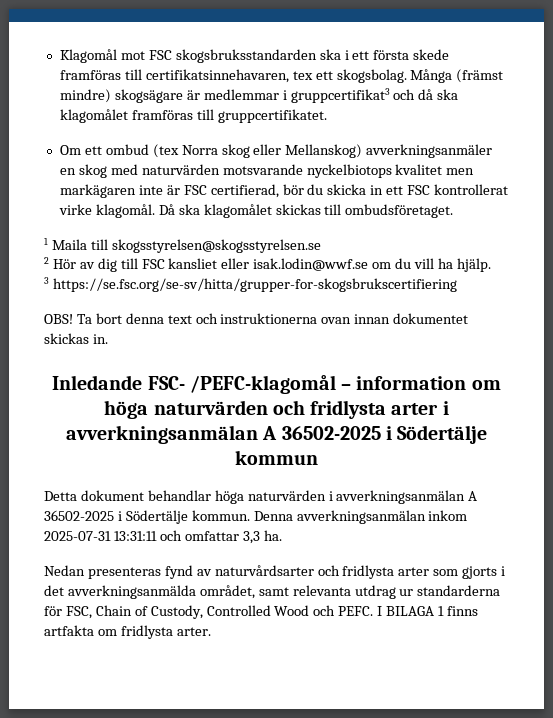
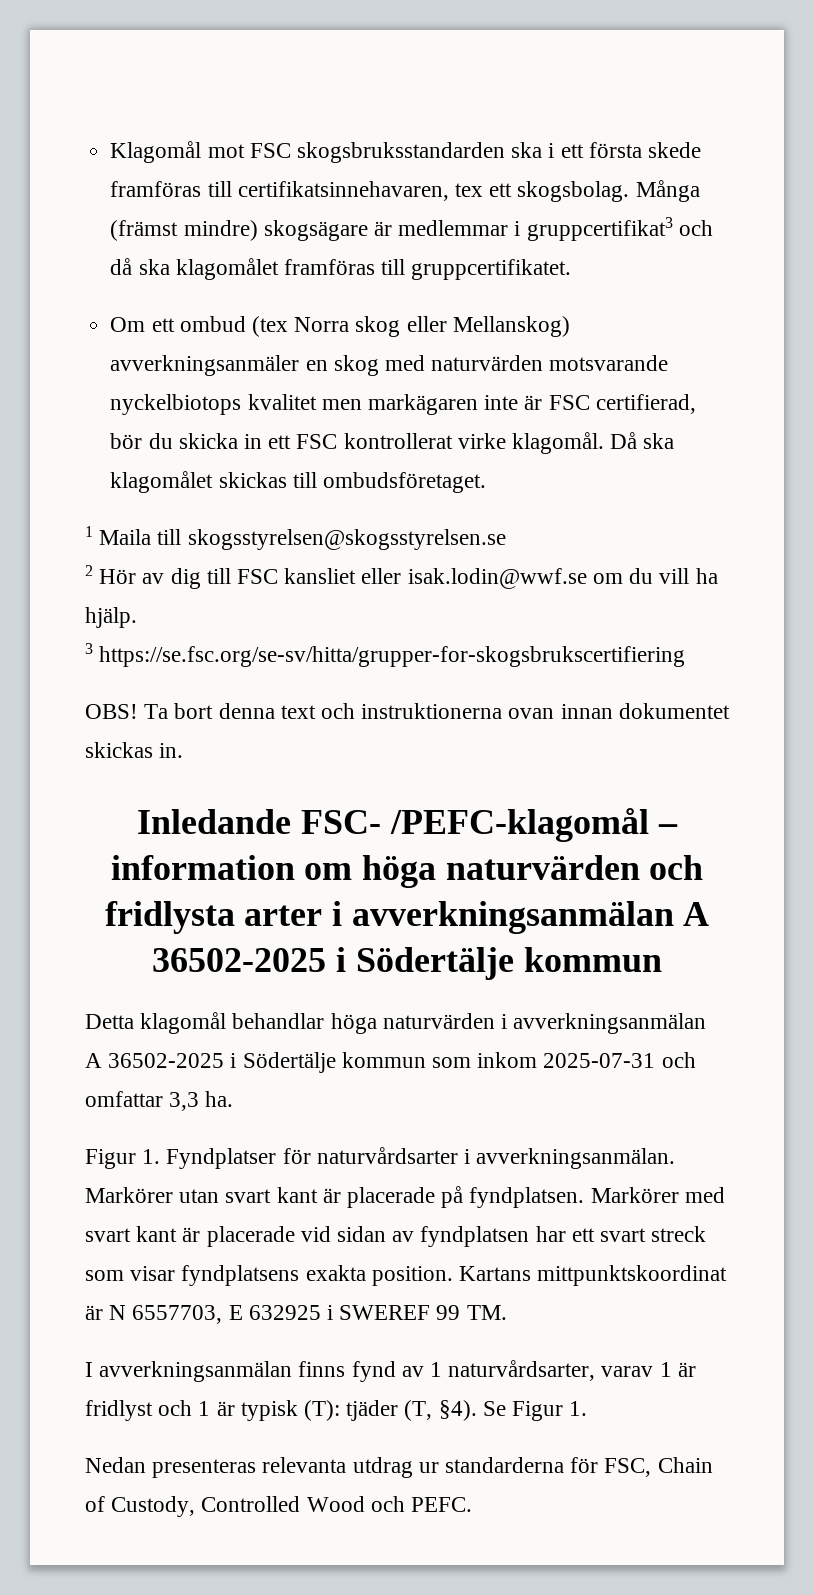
[80,490,144,501] dokument -> [140,1012,227,1034] klagomål
[191,510,426,524] kommun. Denna avverkningsanmälan -> [341,1052,472,1068] kommun som
[113,531,157,541] 13:31:11 -> (656, 1060) none
[44,565,506,579] [44,585,289,599] Nedan presenteras fynd av naturvårdsarter och fridlysta arter som gjorts i det avverkningsanmälda området, samt -> [85,1147,676,1169] [85,1186,725,1208] [85,1226,707,1247] [85,1265,728,1286] [85,1305,507,1324] [85,1360,696,1382] [85,1400,588,1421] [85,1457,257,1478] Figur 1. Fyndplatser för naturvårdsarter i avverkningsanmälan. Markörer utan svart kant är placerade på fyndplatsen. Markörer med svart kant är placerade vid sidan av fyndplatsen har ett svart streck som visar fyndplatsens exakta position. Kartans mittpunktskoordinat är N 6557703, E 632925 i SWEREF 99 TM. // I avverkningsanmälan finns fynd av 1 naturvårdsarter, varav 1 är fridlyst och 1 är typisk (T): tjäder (T, §4). Se Figur 1. // Nedan presenteras
[377,606,478,616] [44,625,211,639] I BILAGA 1 finns artfakta om fridlysta arter. -> (473, 1504) none

